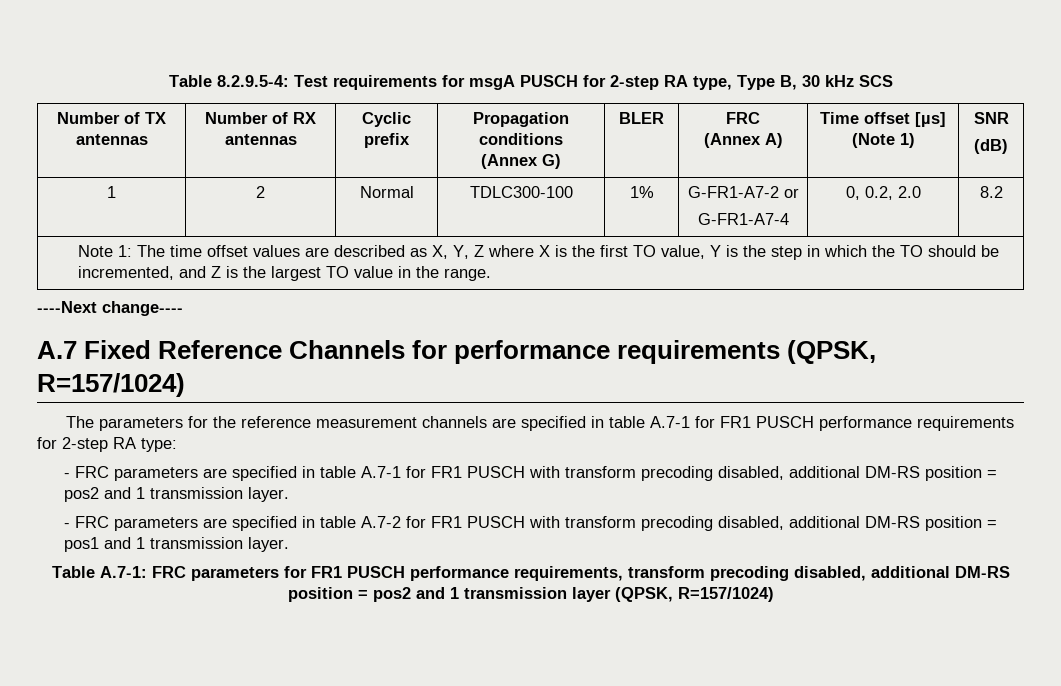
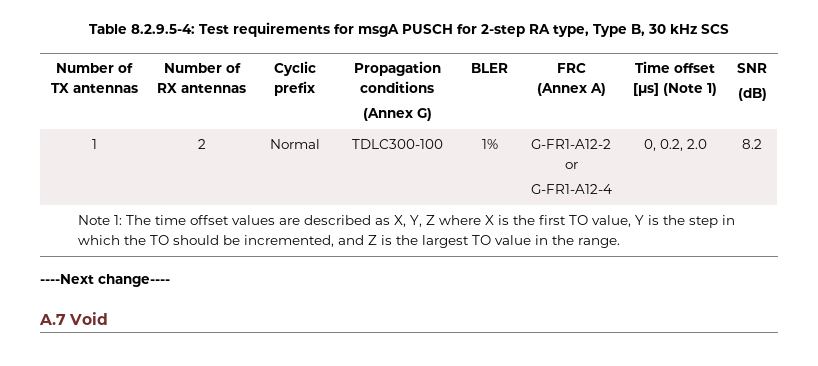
[687,186,779,198] G-FR1-A7-2 -> [531,139,611,149] G-FR1-A12-2
[697,213,789,225] G-FR1-A7-4 -> [530,184,612,194] G-FR1-A12-4
[84,340,877,364] [37,373,185,397] [66,416,1015,431] [37,437,177,452] [64,466,998,481] [64,487,290,502] [64,516,998,531] [64,537,290,552] [51,566,1010,581] [287,587,774,602] Fixed Reference Channels for performance requirements (QPSK, R=157/1024) // The parameters for the reference measurement channels are specified in table A.7-1 for FR1 PUSCH performance requirements for 2-step RA type: // - FRC parameters are specified in table A.7-1 for FR1 PUSCH with transform precoding disabled, additional DM-RS position = pos2 and 1 transmission layer. // - FRC parameters are specified in table A.7-2 for FR1 PUSCH with transform precoding disabled, additional DM-RS position = pos1 and 1 transmission layer. // Table A.7-1: FRC parameters for FR1 PUSCH performance requirements, transform precoding disabled, additional DM-RS position = pos2 and 1 transmission layer (QPSK, R=157/1024) -> [69,312,109,325] Void

